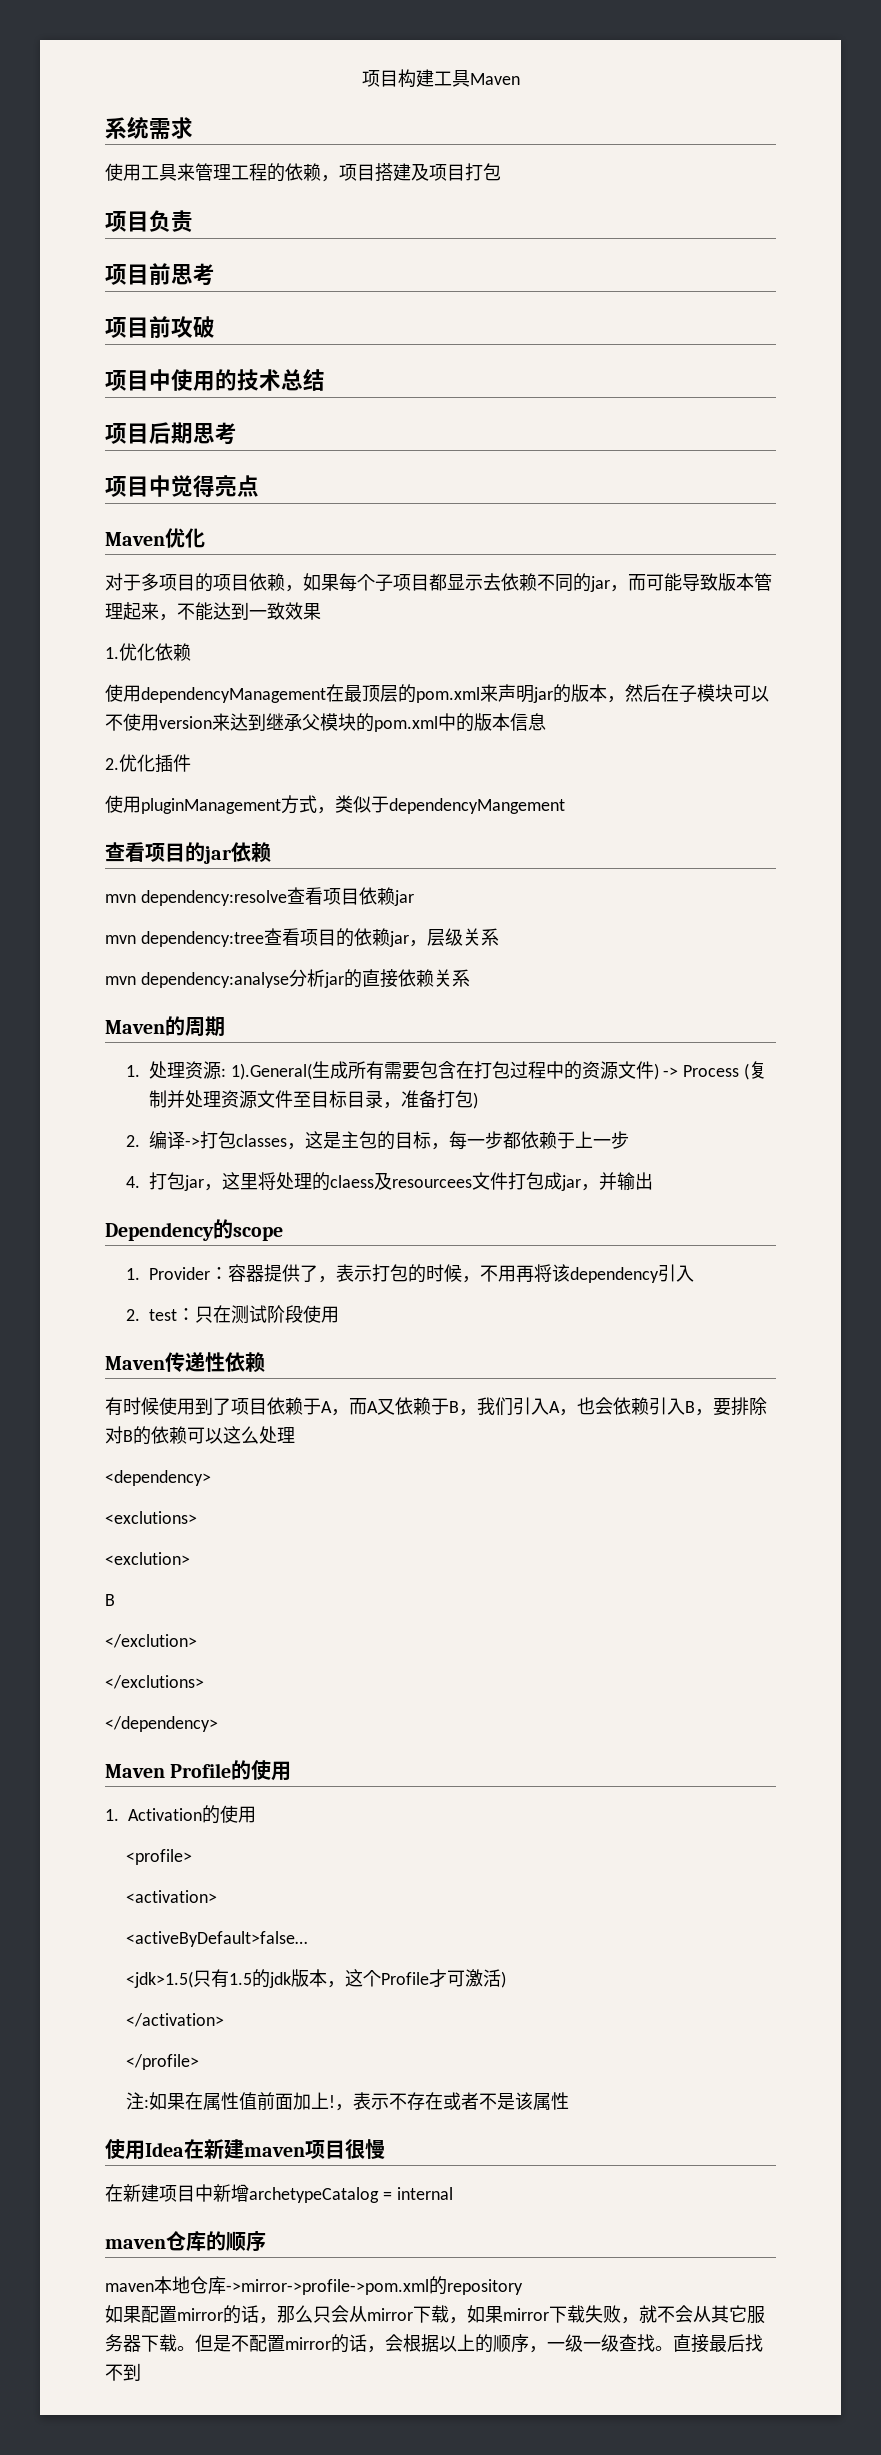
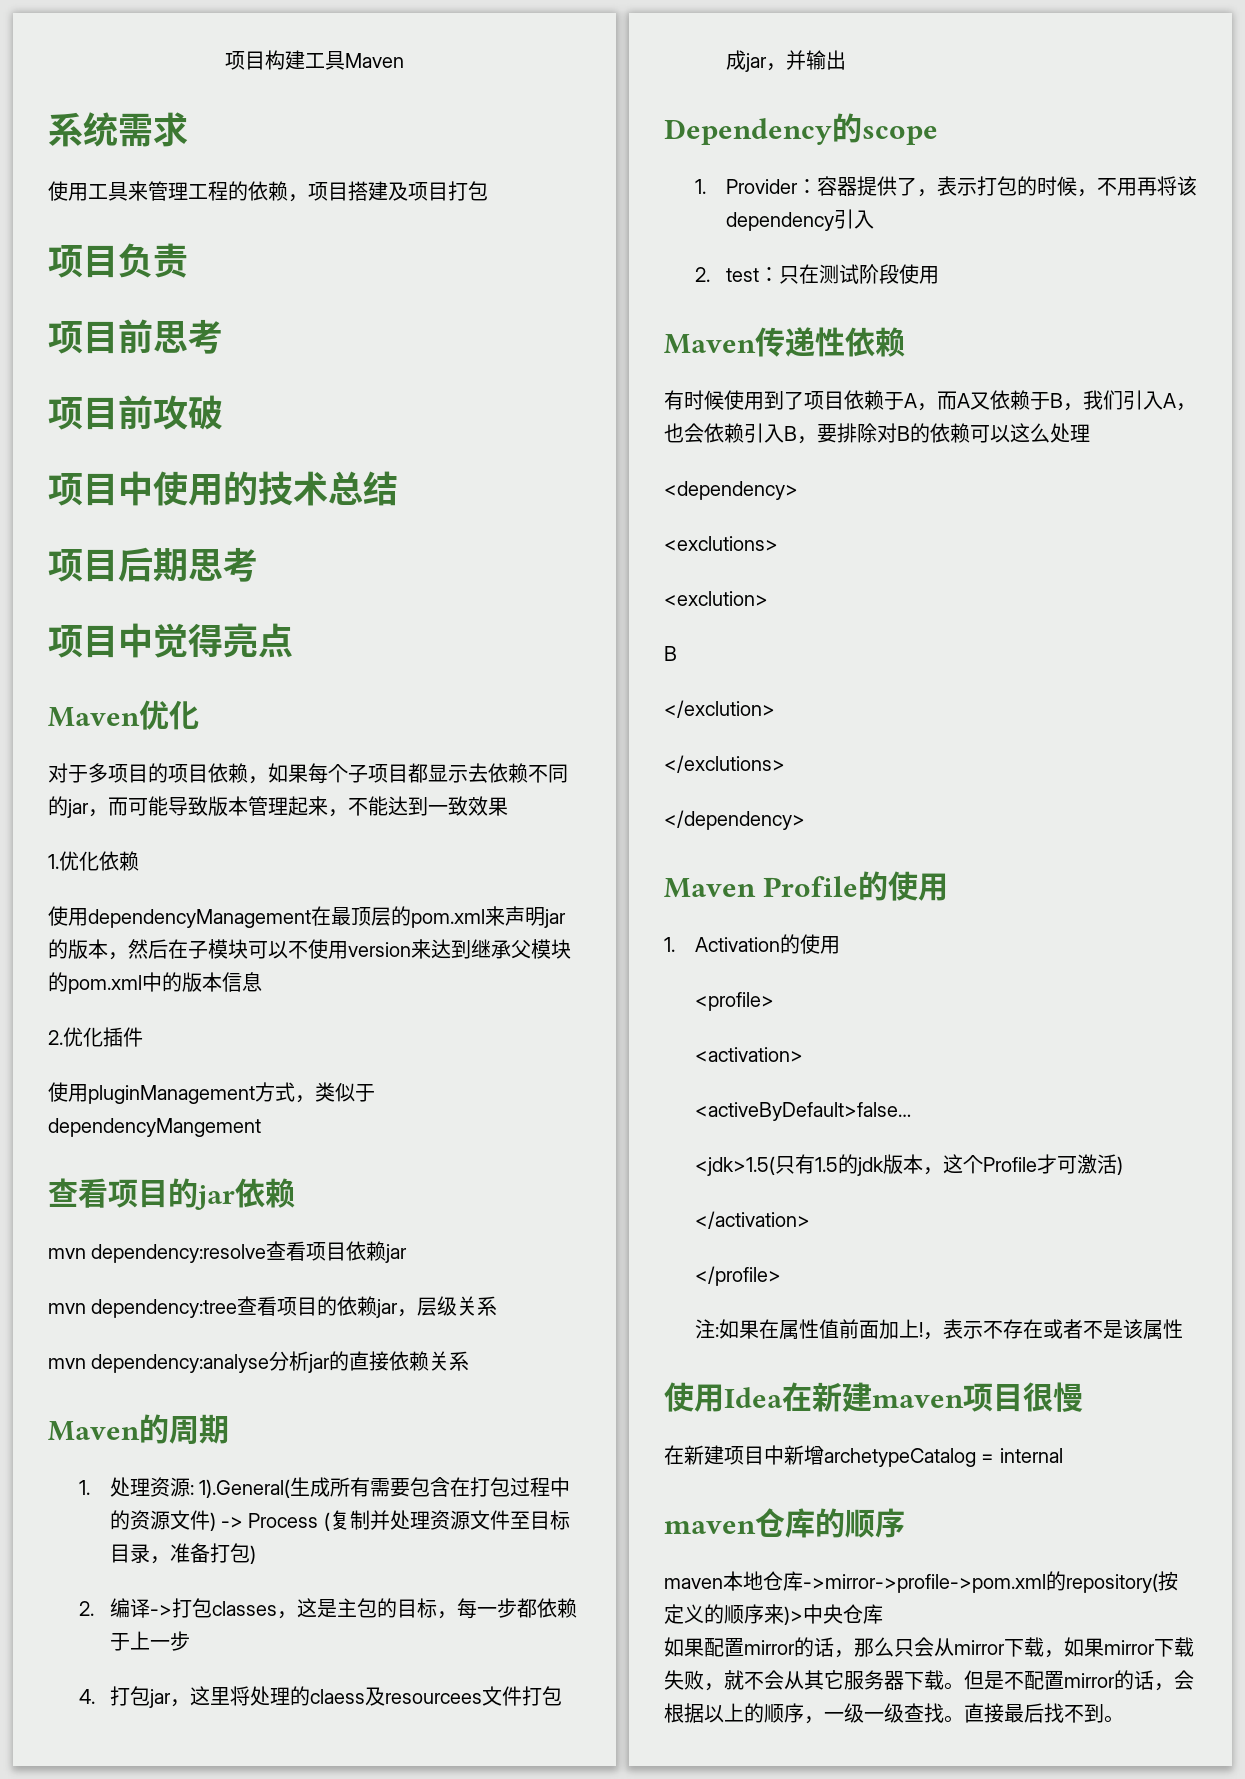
[447,2279,523,2295] repository -> [1066,1571,1178,1593] [664,1604,883,1625] repository(按定义的顺序来)>中央仓库
(141, 2372) none -> [1104,1715,1124,1723] 。

